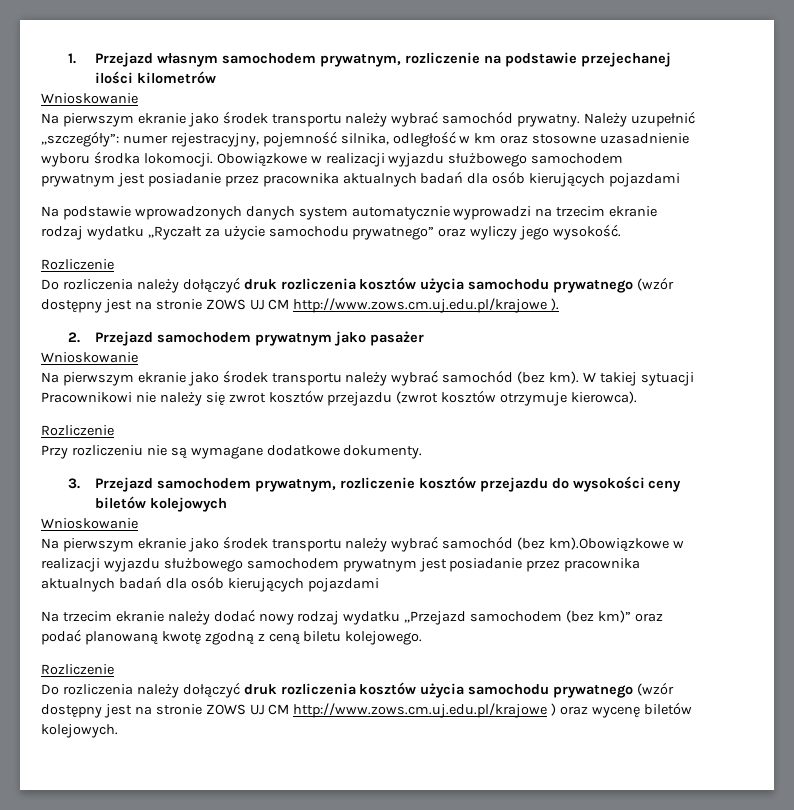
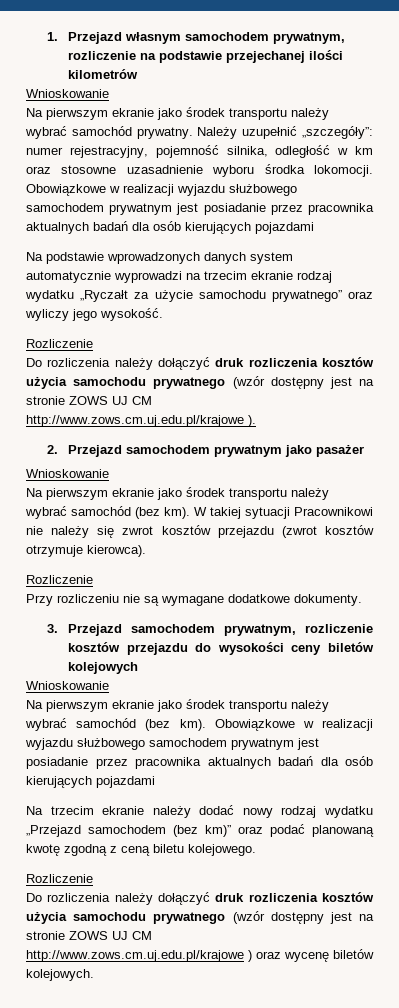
[549,537,670,551] km).Obowiązkowe -> [179,719,295,731] km). Obowiązkowe

